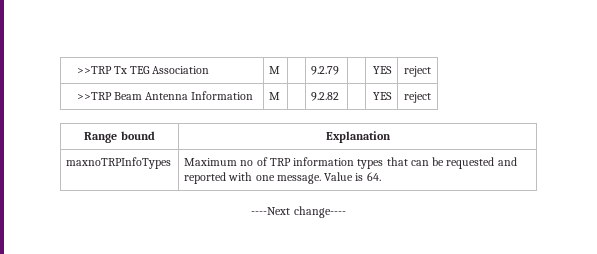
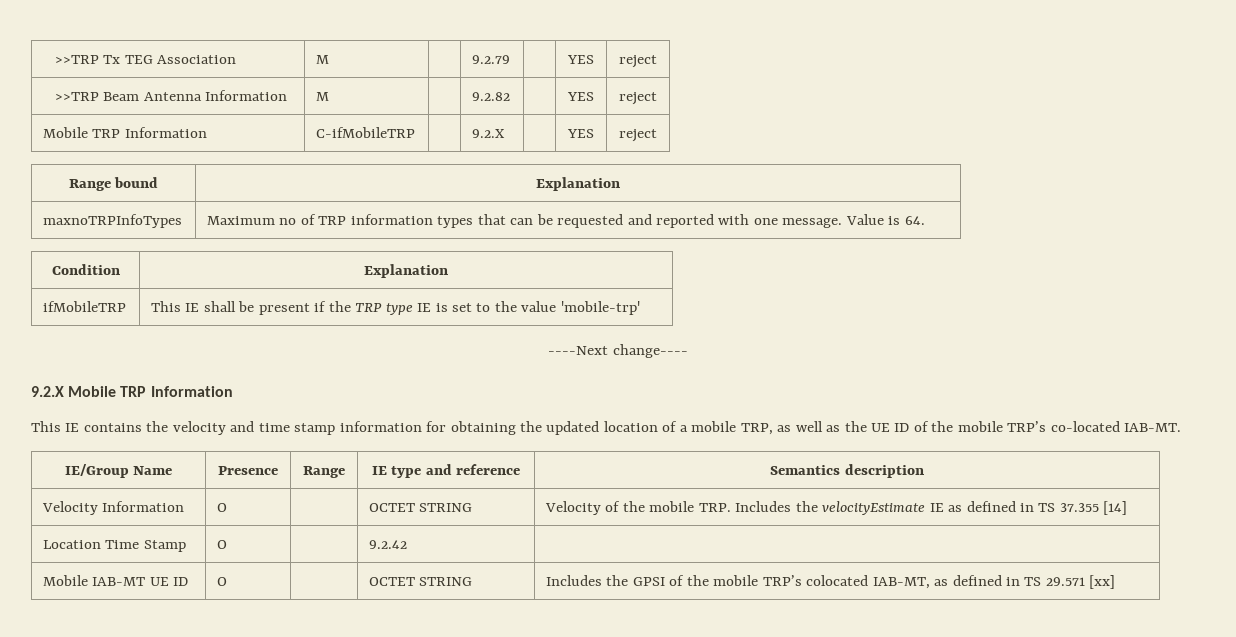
(431, 97) none -> [43,127,207,138] [316,127,416,138] [472,129,506,138] [567,129,594,138] [619,129,657,142] // Mobile TRP Information | C-ifMobileTRP | | 9.2.X | | YES | reject
[251,206,346,218] // ----Next change---- -> [51,264,120,275] [364,264,449,278] [43,301,127,312] [151,301,640,315] [548,344,688,358] [31,386,233,397] [31,421,1182,435] [64,464,173,478] [218,466,278,475] [303,466,345,478] [371,464,521,478] [770,464,924,478] [42,501,185,515] [217,503,228,512] [369,503,473,512] [545,501,1128,515] [43,540,186,552] [217,540,228,549] [369,540,408,549] [43,575,189,586] [217,577,228,586] [369,577,473,586] [546,575,1116,589] // Condition | Explanation // ifMobileTRP | This IE shall be present if the TRP type IE is set to the value 'mobile-trp' // ----Next change---- // 9.2.X Mobile TRP Information // This IE contains the velocity and time stamp information for obtaining the updated location of a mobile TRP, as well as the UE ID of the mobile TRP’s co-located IAB-MT. // IE/Group Name | Presence | Range | IE type and reference | Semantics description // Velocity Information | O | | OCTET STRING | Velocity of the mobile TRP. Includes the velocityEstimate IE as defined in TS 37.355 [14] // Location Time Stamp | O | | 9.2.42 | // Mobile IAB-MT UE ID | O | | OCTET STRING | Includes the GPSI of the mobile TRP’s colocated IAB-MT, as defined in TS 29.571 [xx]

